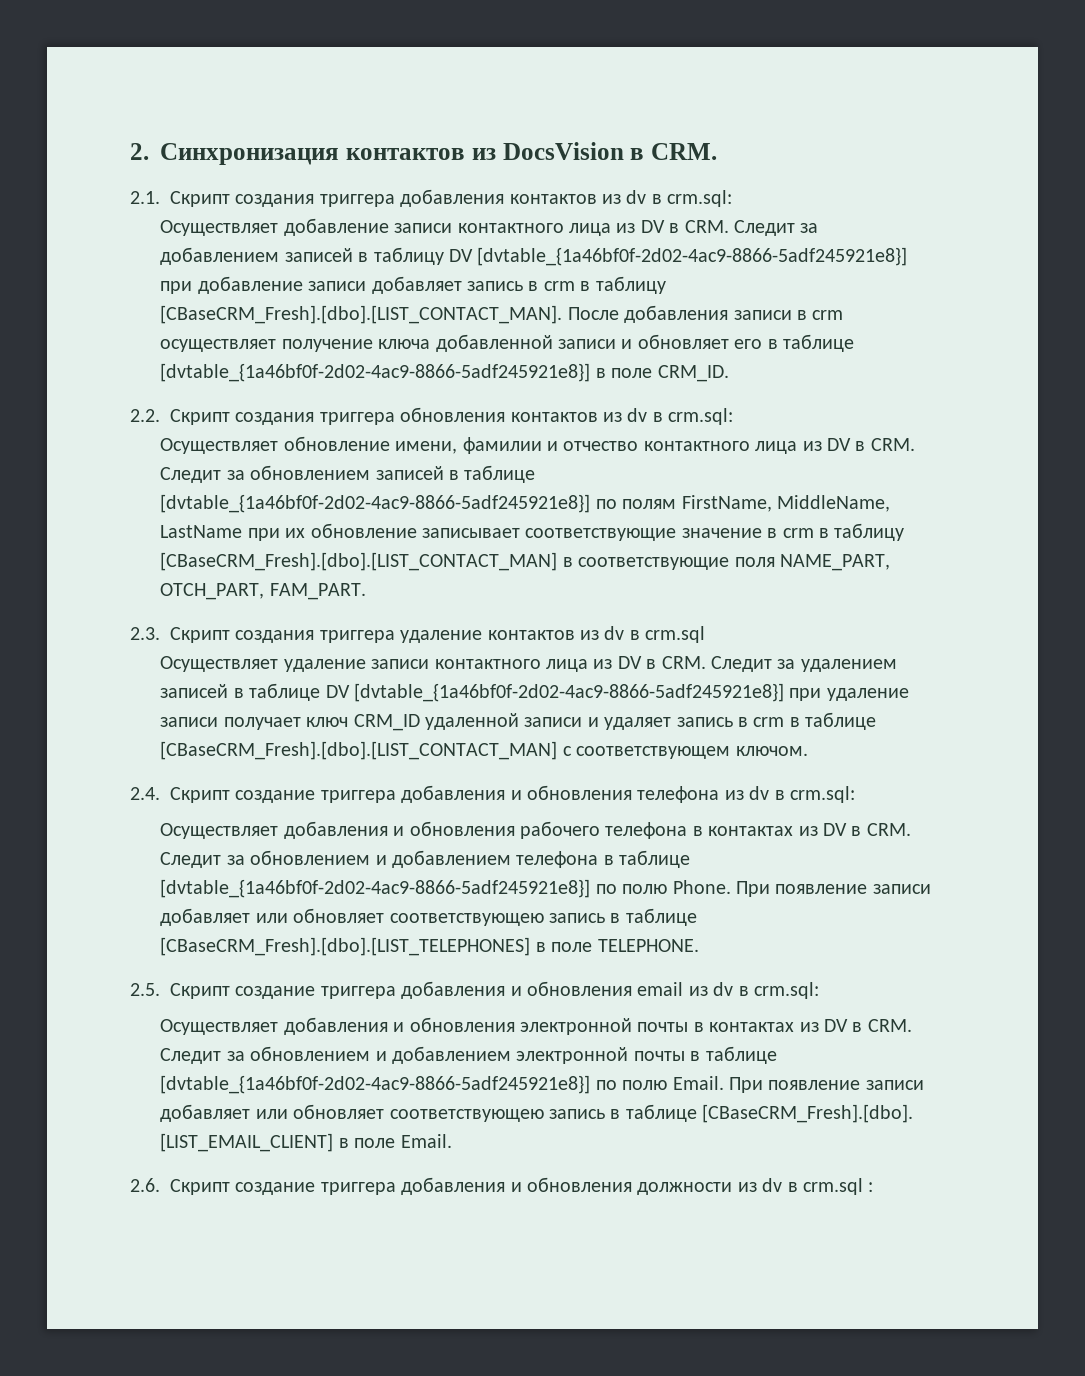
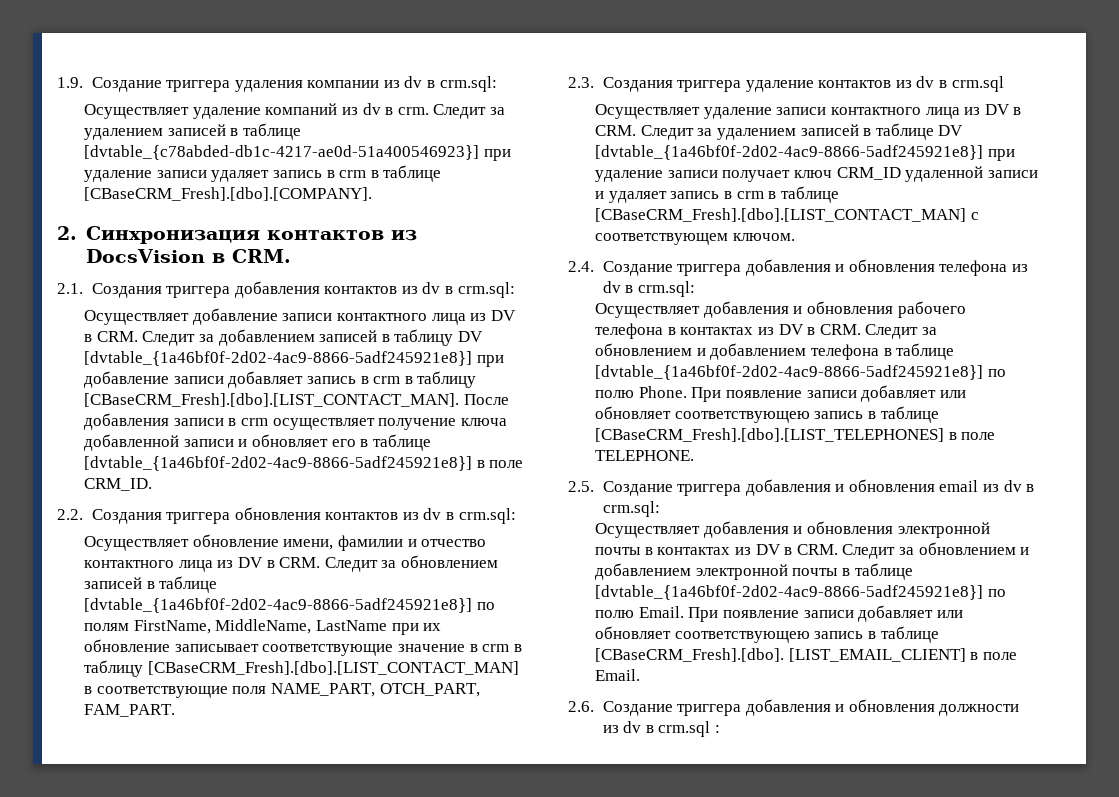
(130, 151) none -> [57,76,497,92] [84,103,505,119] [84,123,302,140] [84,145,511,161] [84,165,442,182] [84,187,373,201] 1.9. Создание триггера удаления компании из dv в crm.sql: // Осуществляет удаление компаний из dv в crm. Следит за удалением записей в таблице [dvtable_{c78abded-db1c-4217-ae0d-51a400546923}] при удаление записи удаляет запись в crm в таблице [CBaseCRM_Fresh].[dbo].[COMPANY]. //
[170,191,315,207] Скрипт создания -> [91,283,162,298] Создания
[170,409,315,425] Скрипт создания -> [91,509,162,524] Создания
[170,627,315,643] Скрипт создания -> [602,77,673,92] Создания
[170,787,316,803] Скрипт создание -> [602,261,673,276] Создание
[170,983,316,999] Скрипт создание -> [602,481,673,496] Создание
[170,1179,316,1195] Скрипт создание -> [602,701,673,716] Создание

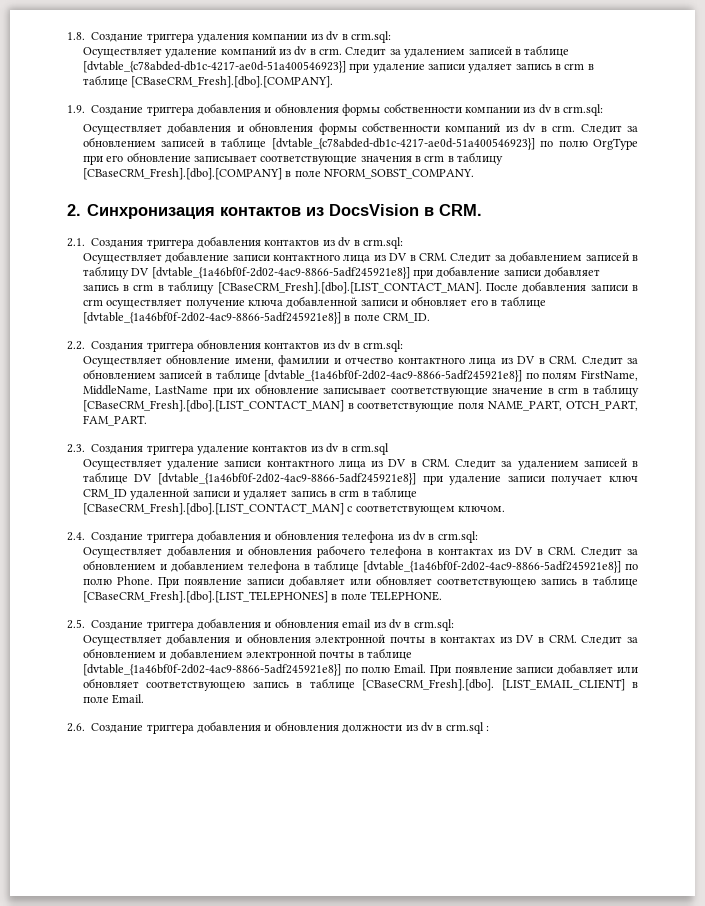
[57,77,83,88] 1.9. -> [67,32,85,40] 1.8.
(373, 194) none -> [67,103,604,116] [82,122,639,135] [82,137,638,150] [82,152,504,165] [82,168,474,180] // 1.9. Создание триггера добавления и обновления формы собственности компании из dv в crm.sql: // Осуществляет добавления и обновления формы собственности компаний из dv в crm. Следит за обновлением записей в таблице [dvtable_{c78abded-db1c-4217-ae0d-51a400546923}] по полю OrgType при его обновление записывает соответствующие значения в crm в таблицу [CBaseCRM_Fresh].[dbo].[COMPANY] в поле NFORM_SOBST_COMPANY.

